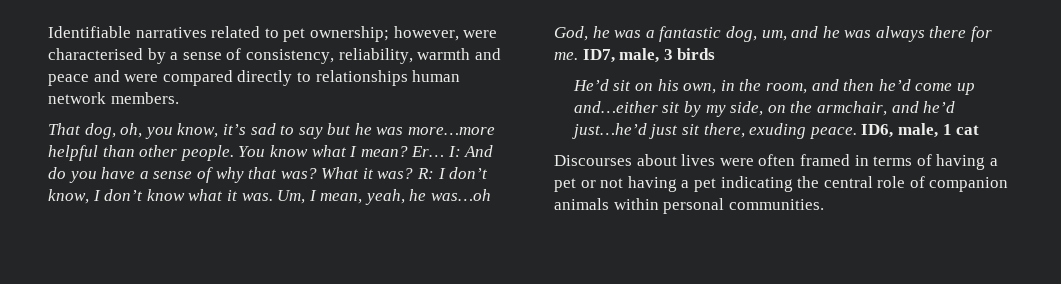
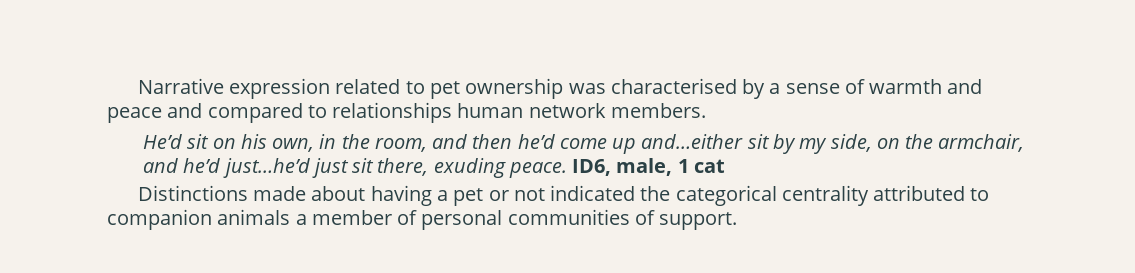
[48,26,207,38] Identifiable narratives -> [137,78,331,99] Narrative expression
[309,26,498,42] ownership; however, were -> [465,78,606,99] ownership was
[245,48,413,64] consistency, reliability, -> (865, 86) none
[124,70,293,86] were compared directly -> [207,103,303,123] compared
[48,123,496,139] [48,145,494,161] [48,167,489,183] [48,189,492,205] [554,26,993,42] [554,48,716,63] // That dog, oh, you know, it’s sad to say but he was more…more helpful than other people. You know what I mean? Er… I: And do you have a sense of why that was? What it was? R: I don’t know, I don’t know what it was. Um, I mean, yeah, he was…oh God, he was a fantastic dog, um, and he was always there for me. ID7, male, 3 birds -> (706, 110) none
[554,154,932,166] Discourses about lives were often framed in terms of -> [137,185,366,201] Distinctions made about
[627,176,1009,192] [554,198,824,214] having a pet indicating the central role of companion animals within personal communities. -> [550,185,990,206] [107,209,738,230] indicated the categorical centrality attributed to companion animals a member of personal communities of support.

